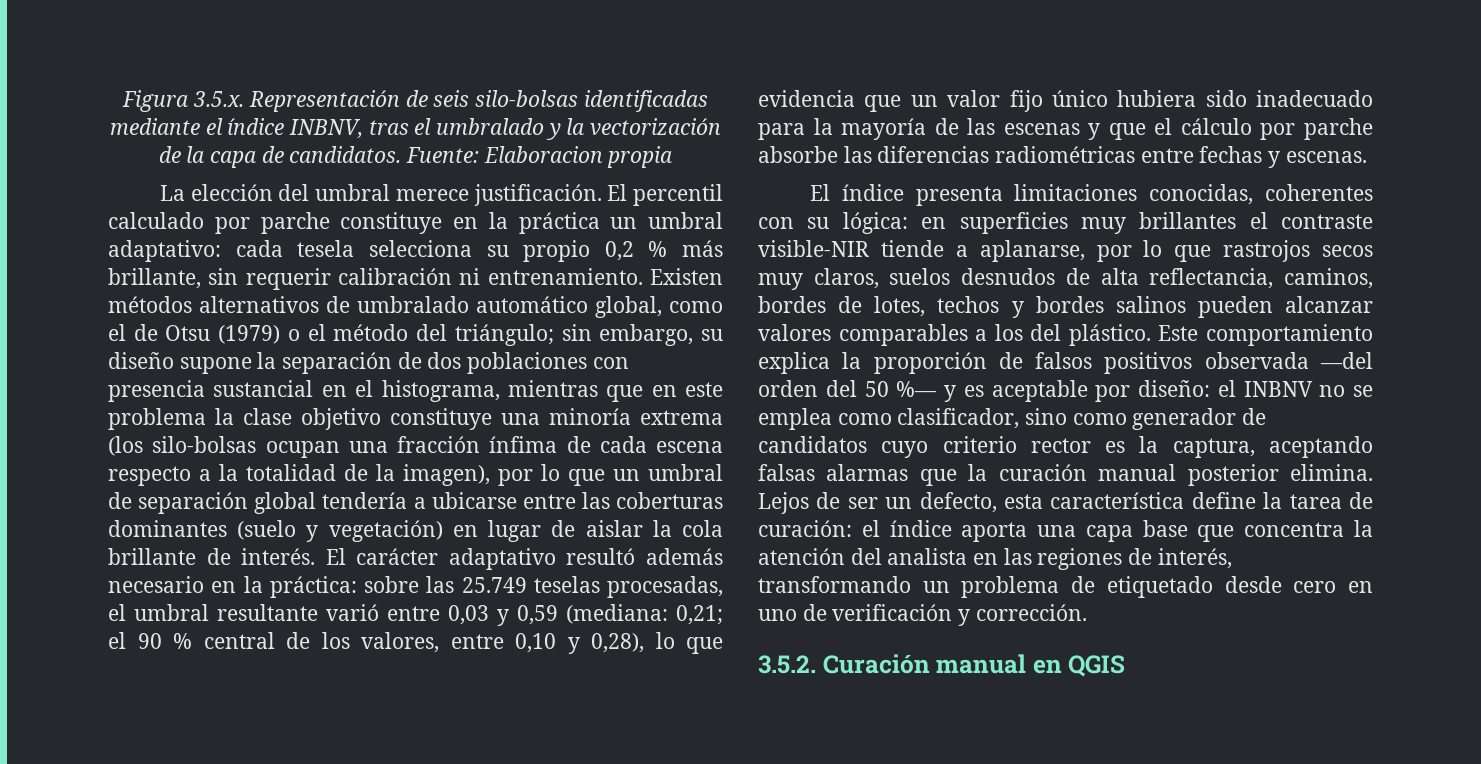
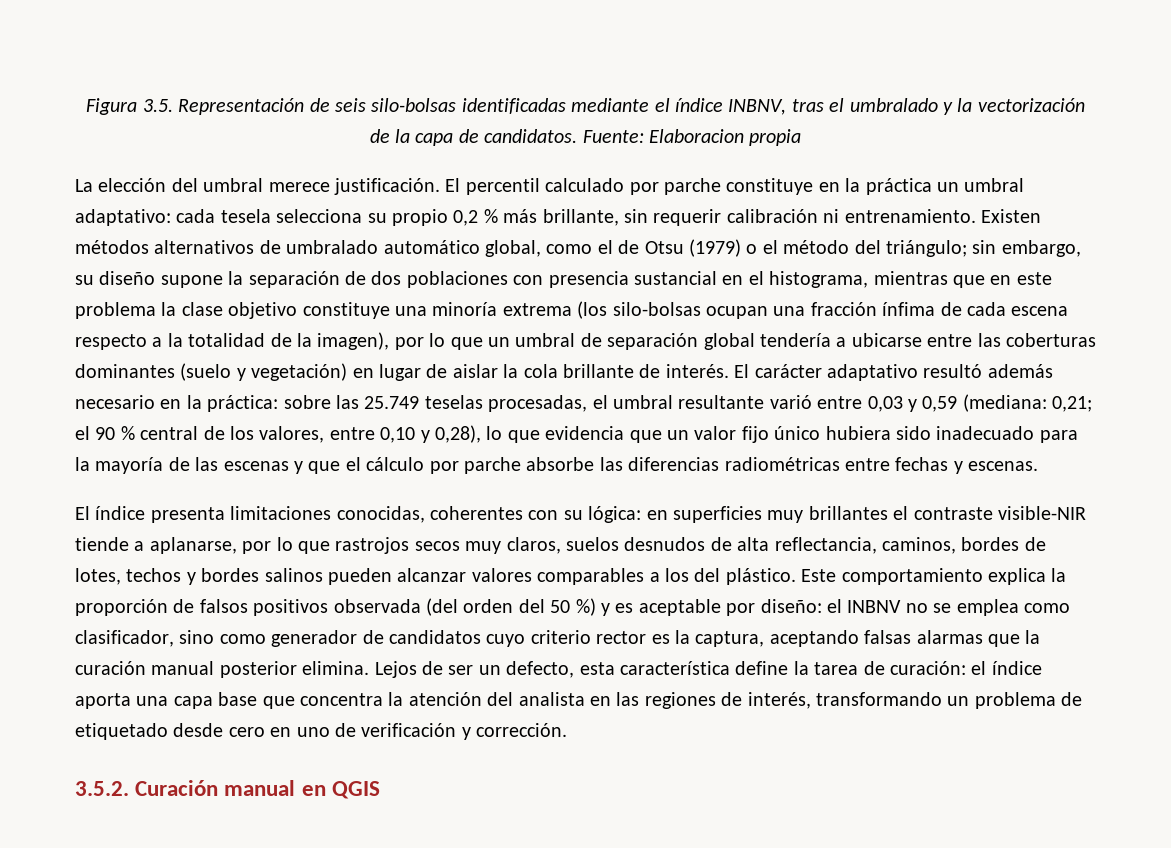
[193,91,245,107] 3.5.x. -> [142,99,173,112] 3.5.
[1320,352,1373,369] —del -> [426,598,458,616] (del
[896,381,938,397] %— -> [575,598,596,616] %)

